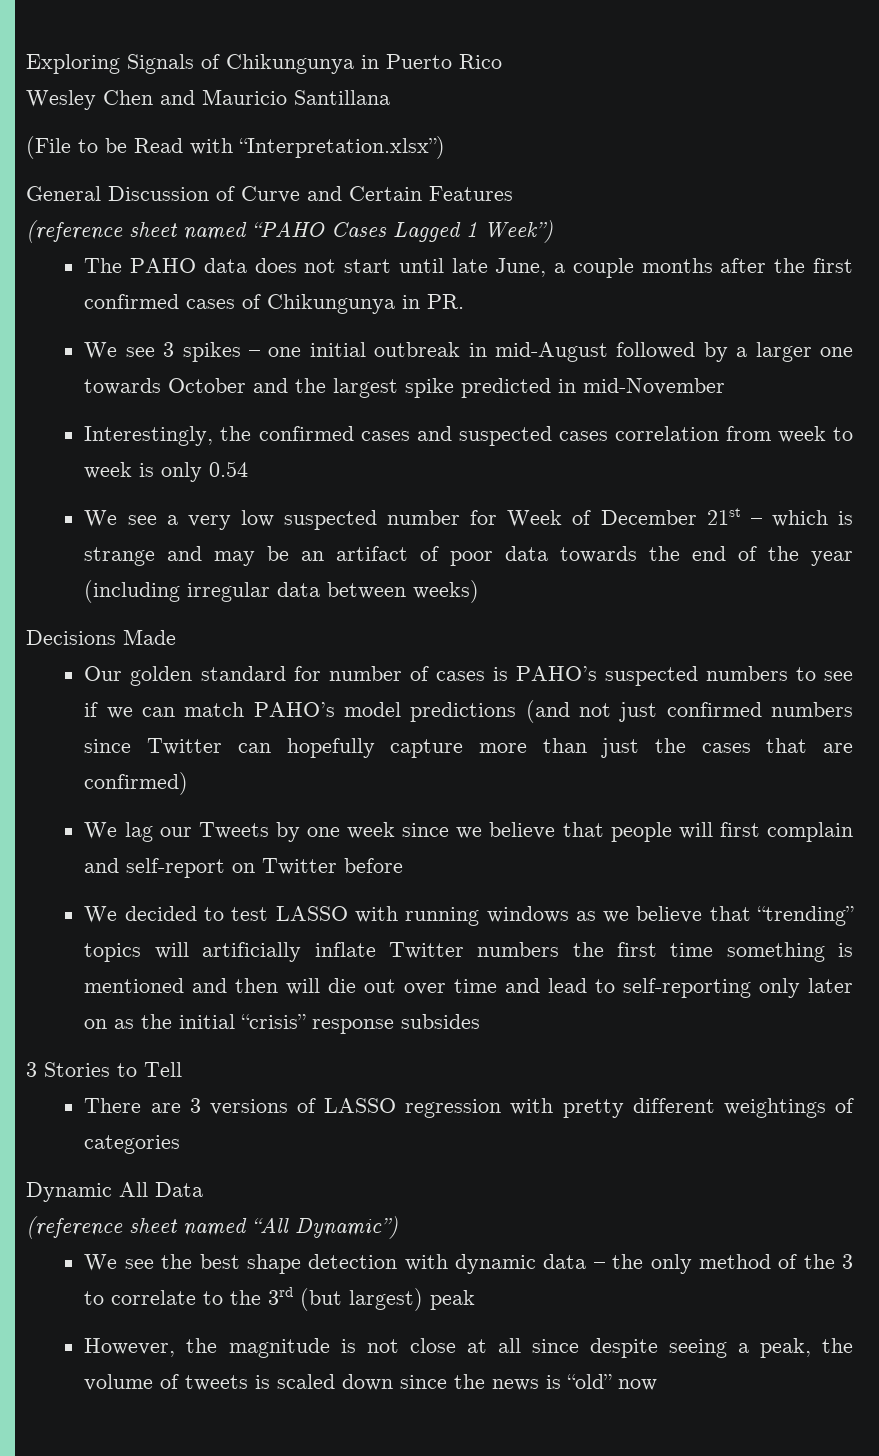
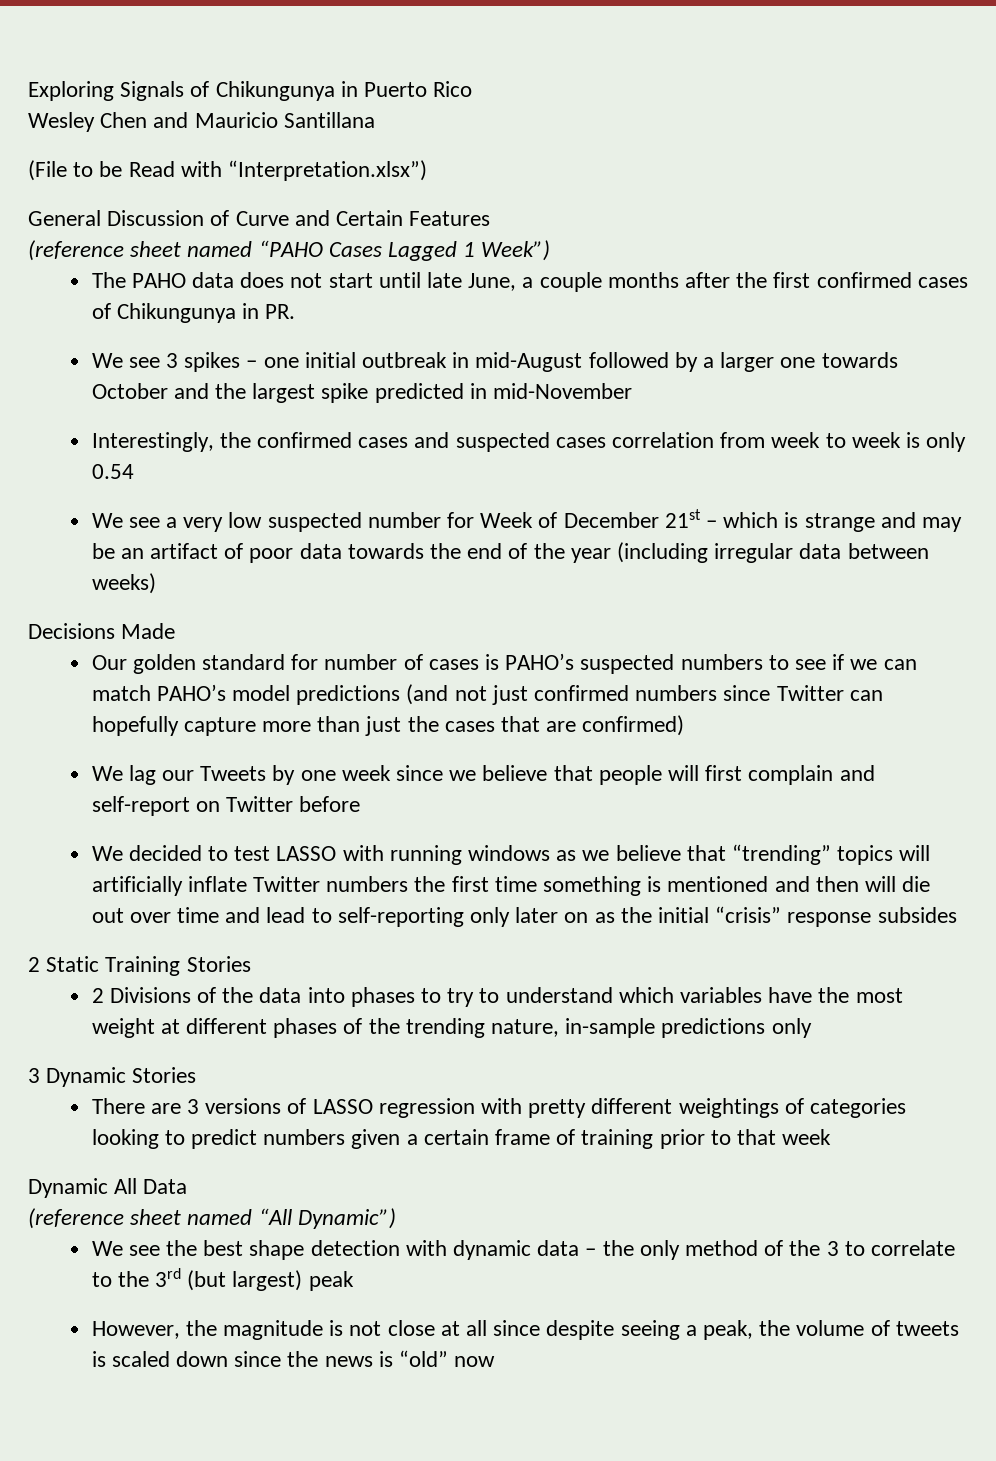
[26,1062,182,1077] // 3 Stories to Tell -> [28,956,251,976] [91,987,903,1007] [91,1018,812,1038] [28,1067,197,1087] // 2 Static Training Stories // 2 Divisions of the data into phases to try to understand which variables have the most weight at different phases of the trending nature, in-sample predictions only // 3 Dynamic Stories
(181, 1144) none -> [91,1129,832,1149] looking to predict numbers given a certain frame of training prior to that week

